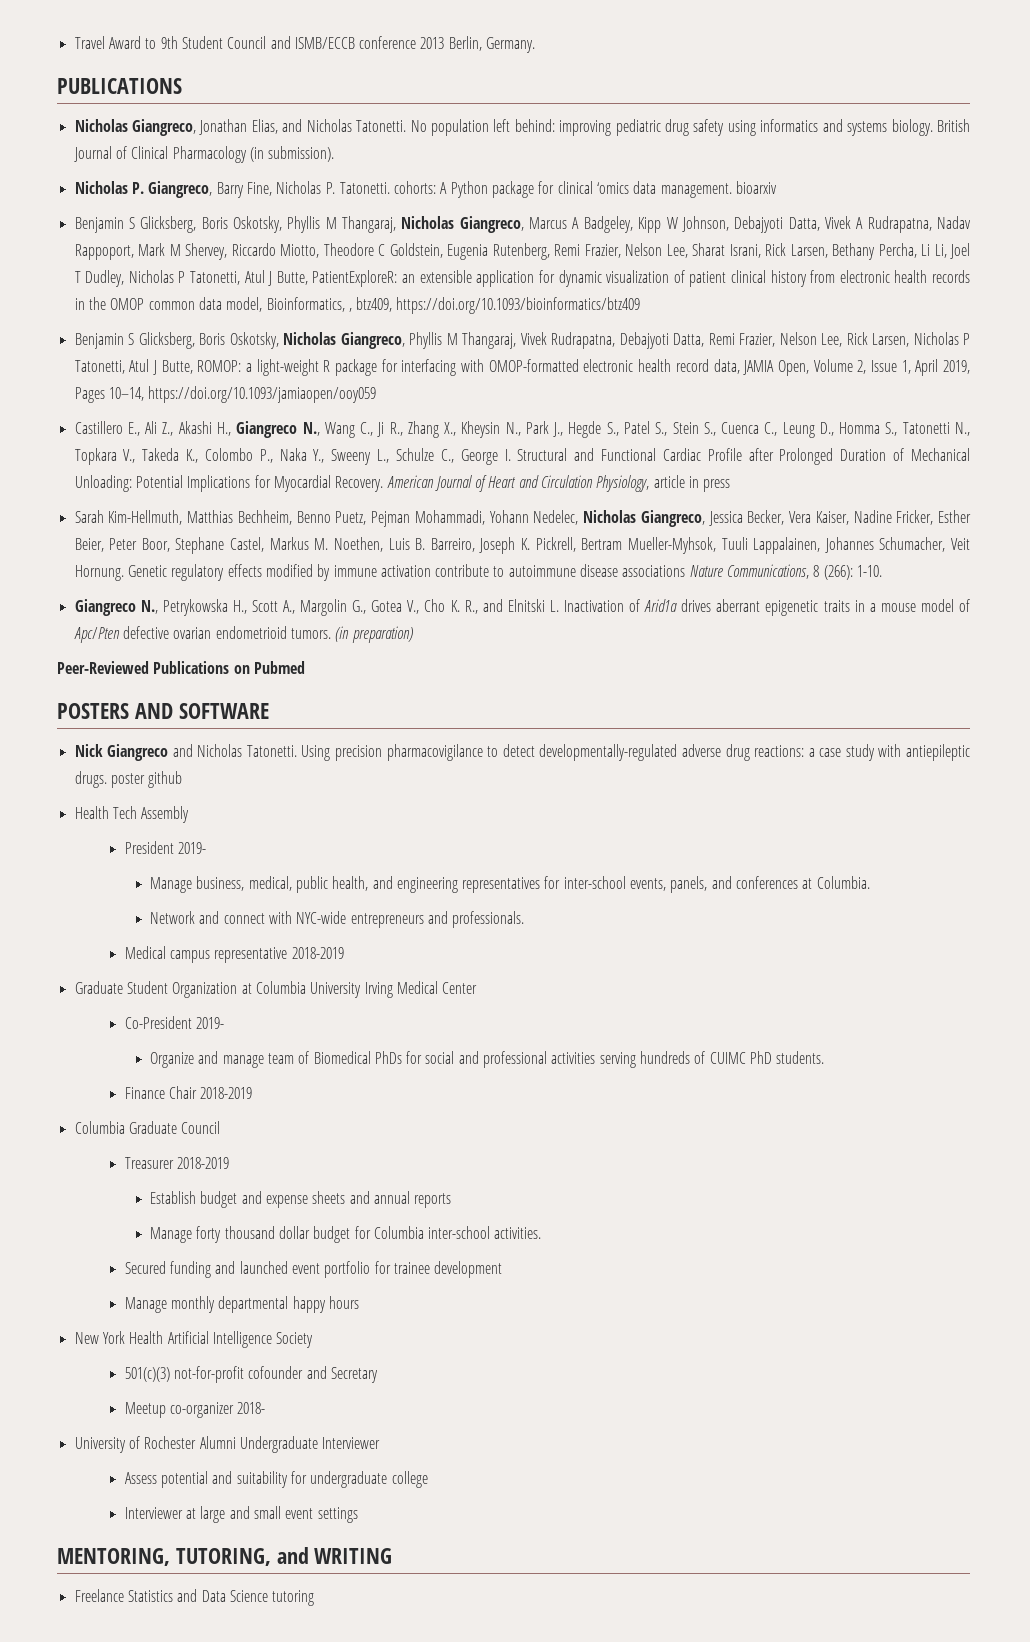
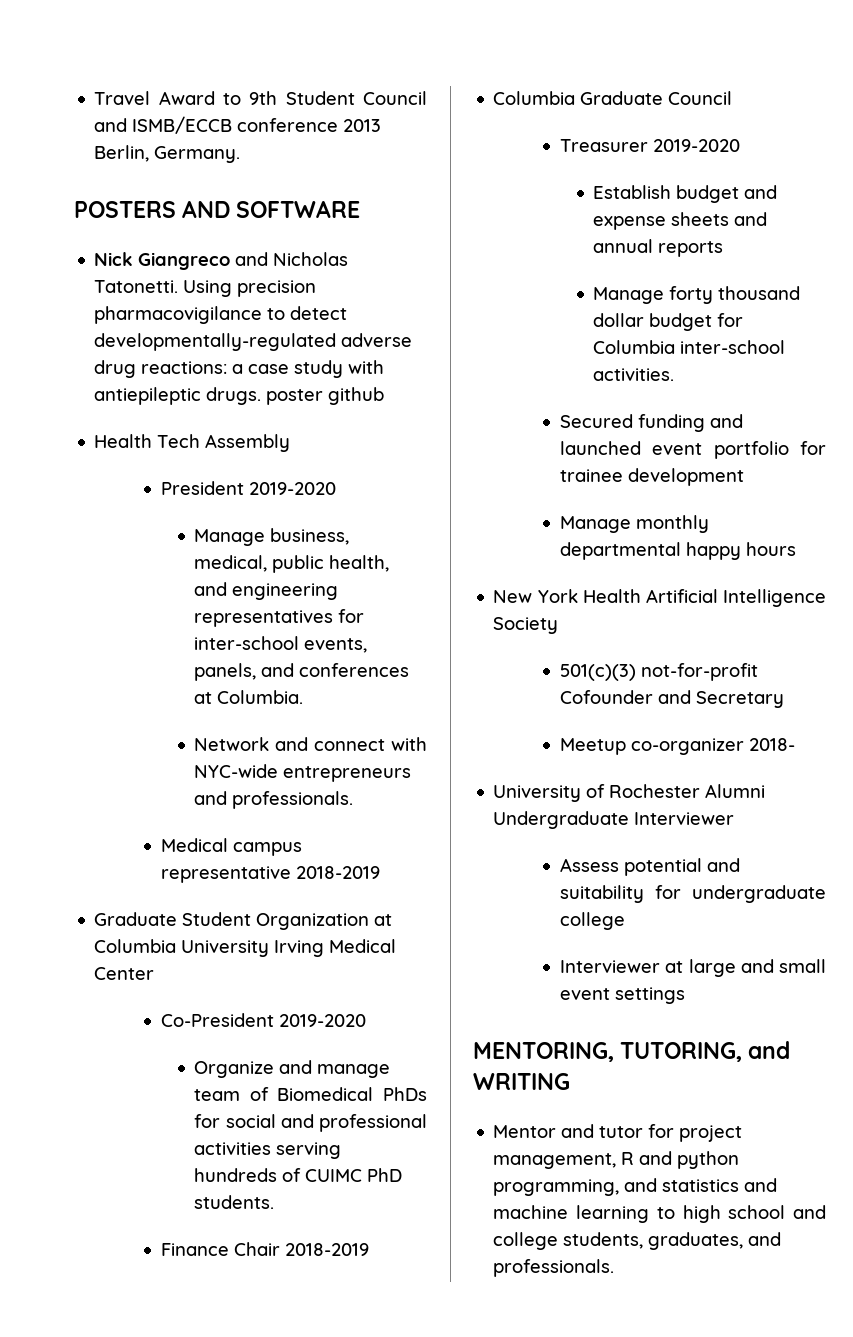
[57,78,182,94] [74,119,971,136] [73,146,335,163] [74,181,777,198] [74,216,971,233] [74,243,971,260] [74,270,971,287] [74,297,641,314] [74,332,970,349] [74,359,971,376] [74,386,377,403] [74,421,970,438] [74,448,970,465] [74,475,731,492] [74,510,971,527] [74,537,971,554] [74,564,883,581] [74,599,970,616] [73,626,413,643] [57,661,305,674] // PUBLICATIONS // Nicholas Giangreco, Jonathan Elias, and Nicholas Tatonetti. No population left behind: improving pediatric drug safety using informatics and systems biology. British Journal of Clinical Pharmacology (in submission). // Nicholas P. Giangreco, Barry Fine, Nicholas P. Tatonetti. cohorts: A Python package for clinical ‘omics data management. bioarxiv // Benjamin S Glicksberg, Boris Oskotsky, Phyllis M Thangaraj, Nicholas Giangreco, Marcus A Badgeley, Kipp W Johnson, Debajyoti Datta, Vivek A Rudrapatna, Nadav Rappoport, Mark M Shervey, Riccardo Miotto, Theodore C Goldstein, Eugenia Rutenberg, Remi Frazier, Nelson Lee, Sharat Israni, Rick Larsen, Bethany Percha, Li Li, Joel T Dudley, Nicholas P Tatonetti, Atul J Butte, PatientExploreR: an extensible application for dynamic visualization of patient clinical history from electronic health records in the OMOP common data model, Bioinformatics, , btz409, https://doi.org/10.1093/bioinformatics/btz409 // Benjamin S Glicksberg, Boris Oskotsky, Nicholas Giangreco, Phyllis M Thangaraj, Vivek Rudrapatna, Debajyoti Datta, Remi Frazier, Nelson Lee, Rick Larsen, Nicholas P Tatonetti, Atul J Butte, ROMOP: a light-weight R package for interfacing with OMOP-formatted electronic health record data, JAMIA Open, Volume 2, Issue 1, April 2019, Pages 10–14, https://doi.org/10.1093/jamiaopen/ooy059 // Castillero E., Ali Z., Akashi H., Giangreco N., Wang C., Ji R., Zhang X., Kheysin N., Park J., Hegde S., Patel S., Stein S., Cuenca C., Leung D., Homma S., Tatonetti N., Topkara V., Takeda K., Colombo P., Naka Y., Sweeny L., Schulze C., George I. Structural and Functional Cardiac Profile after Prolonged Duration of Mechanical Unloading: Potential Implications for Myocardial Recovery. American Journal of Heart and Circulation Physiology, article in press // Sarah Kim-Hellmuth, Matthias Bechheim, Benno Puetz, Pejman Mohammadi, Yohann Nedelec, Nicholas Giangreco, Jessica Becker, Vera Kaiser, Nadine Fricker, Esther Beier, Peter Boor, Stephane Castel, Markus M. Noethen, Luis B. Barreiro, Joseph K. Pickrell, Bertram Mueller-Myhsok, Tuuli Lappalainen, Johannes Schumacher, Veit Hornung. Genetic regulatory effects modified by immune activation contribute to autoimmune disease associations Nature Communications, 8 (266): 1-10. // Giangreco N., Petrykowska H., Scott A., Margolin G., Gotea V., Cho K. R., and Elnitski L. Inactivation of Arid1a drives aberrant epigenetic traits in a mouse model of Apc/Pten defective ovarian endometrioid tumors. (in preparation) // Peer-Reviewed Publications on Pubmed -> (241, 154) none
[178,842,207,854] 2019- -> [249,482,337,495] 2019-2020
[196,1017,225,1029] 2019- -> [279,1014,367,1027] 2019-2020
[177,1157,230,1169] 2018-2019 -> [653,139,741,152] 2019-2020
[248,1366,304,1379] cofounder -> [560,690,654,704] Cofounder
[74,1589,315,1606] Freelance Statistics and Data Science tutoring -> [493,1124,743,1142] [493,1151,740,1169] [493,1178,778,1196] [493,1205,826,1223] [493,1232,782,1250] [493,1259,615,1277] Mentor and tutor for project management, R and python programming, and statistics and machine learning to high school and college students, graduates, and professionals.

